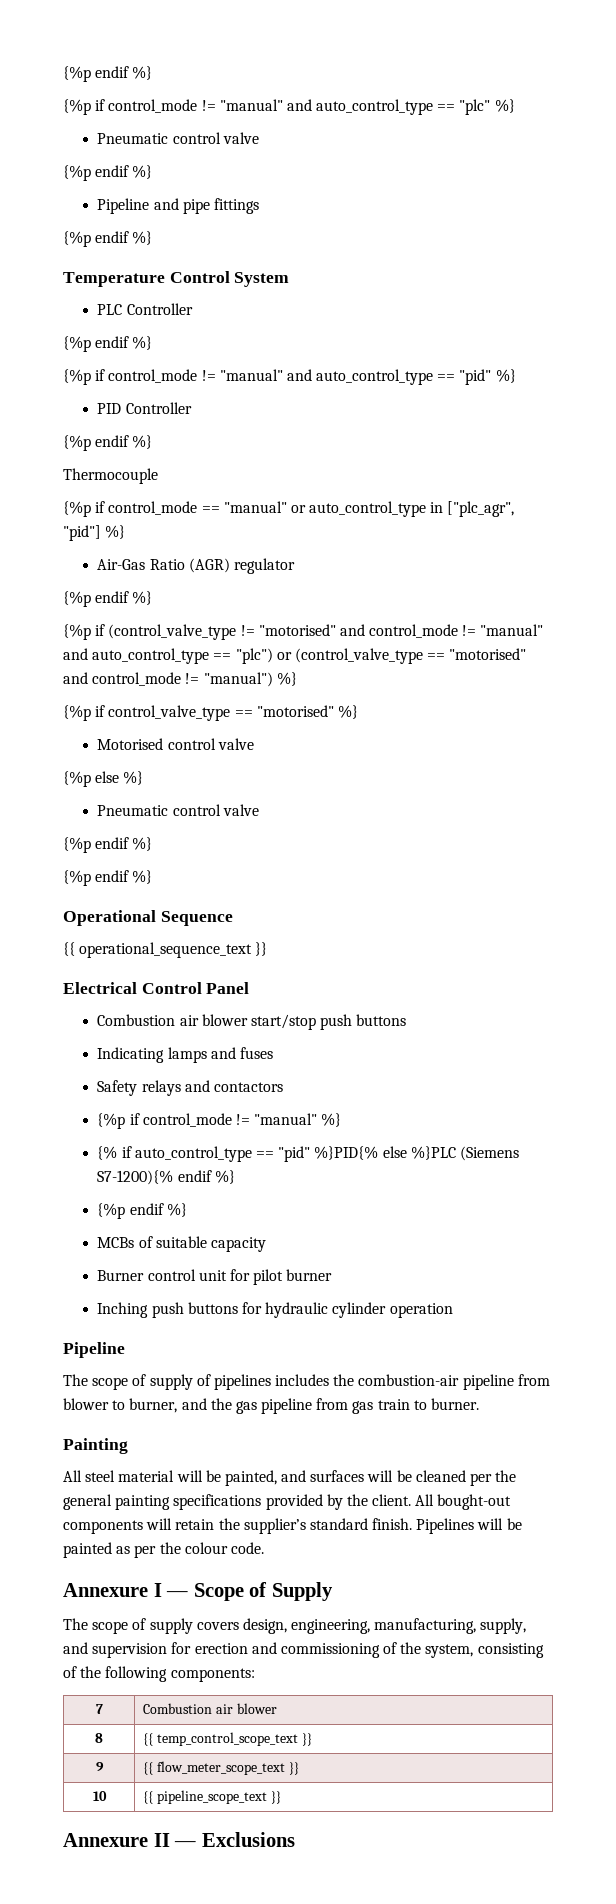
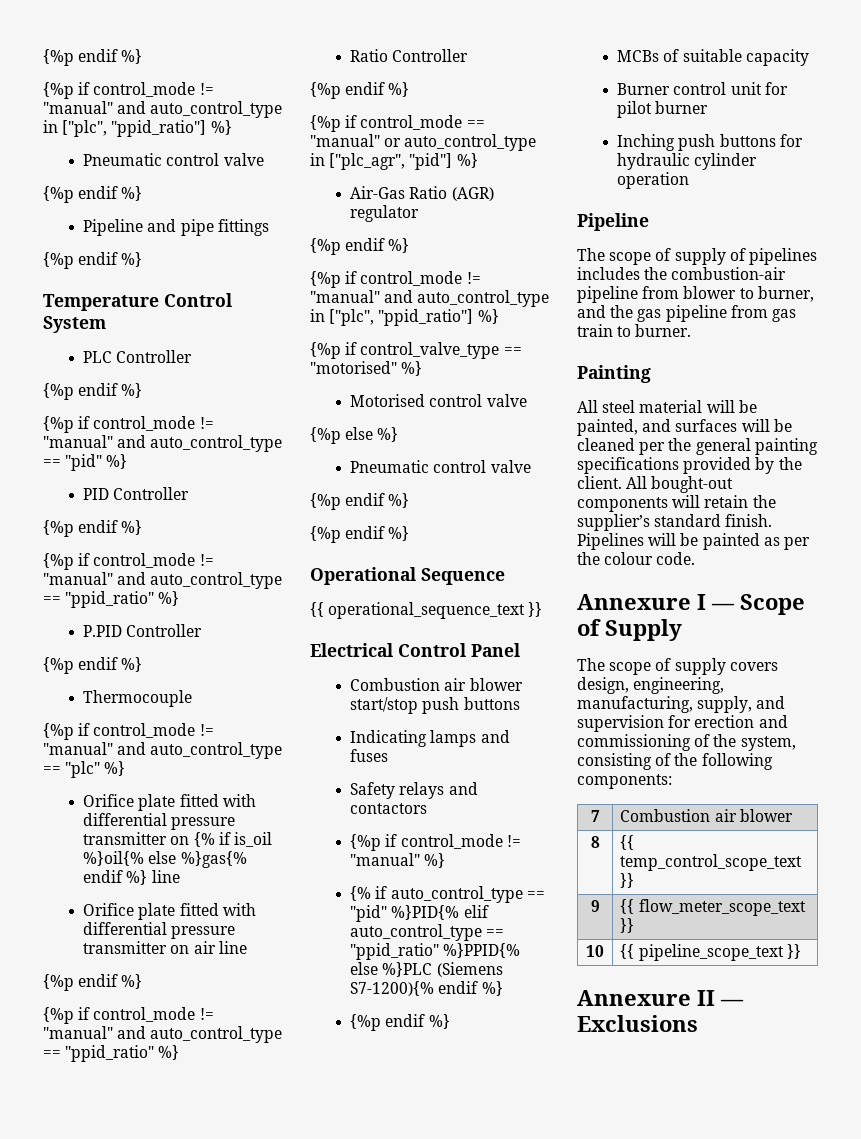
[437,99,491,115] == "plc" -> [43,120,207,137] in ["plc", "ppid_ratio"]
[63,468,158,484] Thermocouple -> [43,553,214,570] [43,572,283,589] [43,591,180,608] [83,624,203,637] [43,657,143,674] [83,690,193,707] [43,723,214,740] [43,742,283,759] [43,761,126,778] [83,794,256,811] [83,813,236,830] [83,832,272,847] [83,851,247,868] [83,870,180,885] [83,903,256,920] [83,922,236,939] [83,941,247,954] [43,974,143,991] [43,1007,214,1024] [43,1026,283,1043] [43,1045,180,1062] [350,49,469,62] [310,82,410,99] {%p if control_mode != "manual" and auto_control_type == "ppid_ratio" %} // P.PID Controller // {%p endif %} // Thermocouple // {%p if control_mode != "manual" and auto_control_type == "plc" %} // Orifice plate fitted with differential pressure transmitter on {% if is_oil %}oil{% else %}gas{% endif %} line // Orifice plate fitted with differential pressure transmitter on air line // {%p endif %} // {%p if control_mode != "manual" and auto_control_type == "ppid_ratio" %} // Ratio Controller // {%p endif %}
[108,624,544,640] [63,648,527,664] [63,672,273,687] (control_valve_type != "motorised" and control_mode != "manual" and auto_control_type == "plc") or (control_valve_type == "motorised" and control_mode != "manual") -> [360,271,481,286] [310,290,550,307] [310,309,474,326] control_mode != "manual" and auto_control_type in ["plc", "ppid_ratio"]
(379, 1153) none -> [463,905,489,918] [350,924,505,941] [350,943,521,960] elif auto_control_type == "ppid_ratio" %}PPID{%

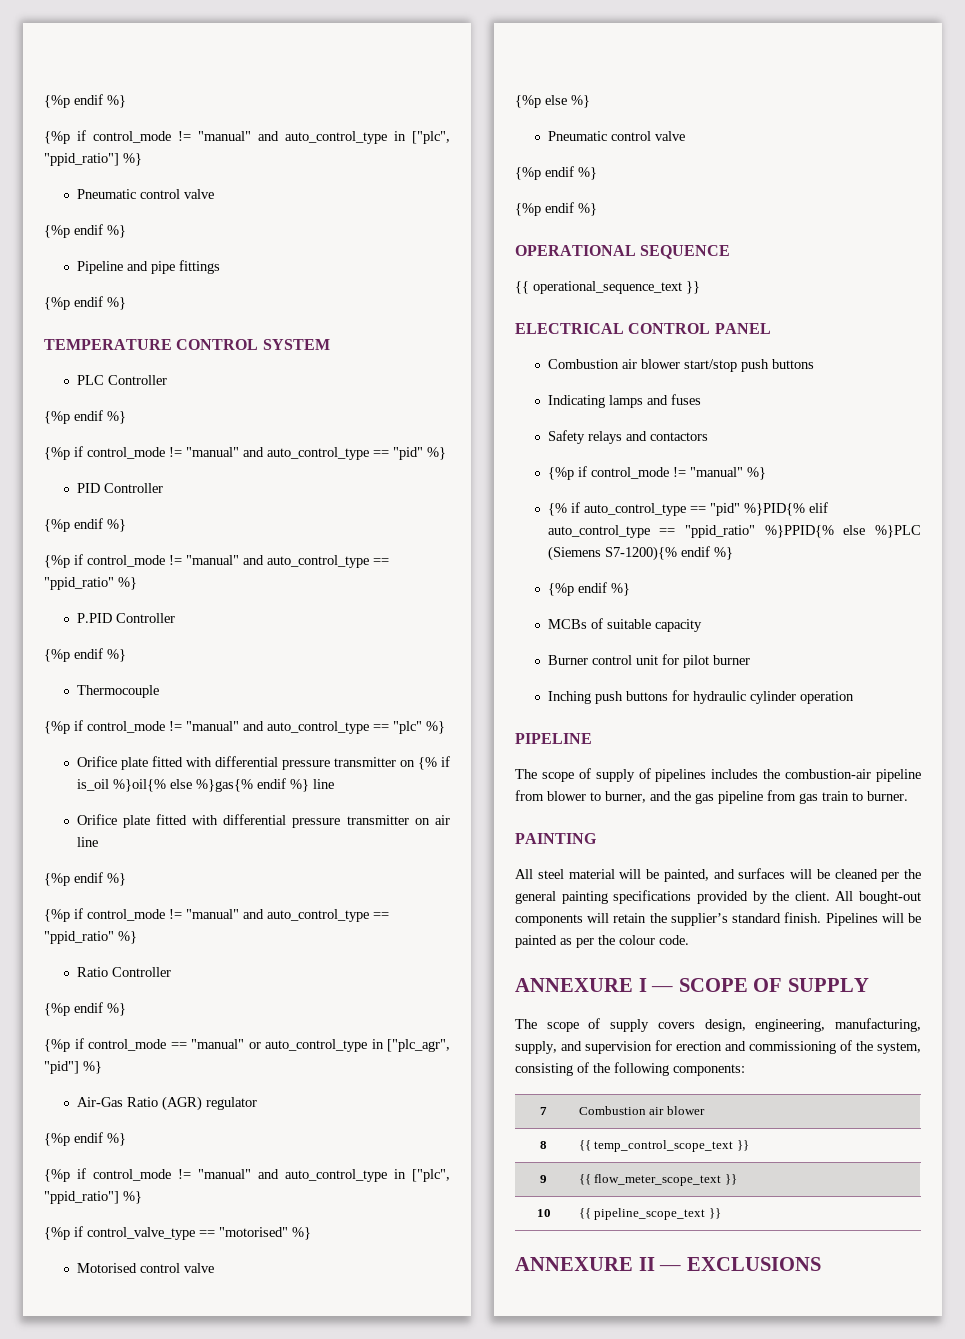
[43,293,232,311] [43,316,106,333] Temperature Control System -> [44,339,330,350] TEMPERATURE CONTROL SYSTEM
[310,567,505,585] Operational Sequence -> [515,245,731,259] OPERATIONAL SEQUENCE
[310,643,520,657] Electrical Control Panel -> [515,323,771,334] ELECTRICAL CONTROL PANEL
[577,213,649,231] Pipeline -> [515,733,592,744] PIPELINE
[577,365,651,383] Painting -> [515,833,597,844] PAINTING
[577,594,691,610] Annexure -> [515,978,633,992] ANNEXURE
[740,594,805,615] [577,619,682,641] Scope of Supply -> [678,978,869,992] SCOPE OF SUPPLY
[577,990,691,1006] Annexure -> [515,1257,633,1271] ANNEXURE
[577,1015,698,1032] Exclusions -> [686,1257,821,1271] EXCLUSIONS

